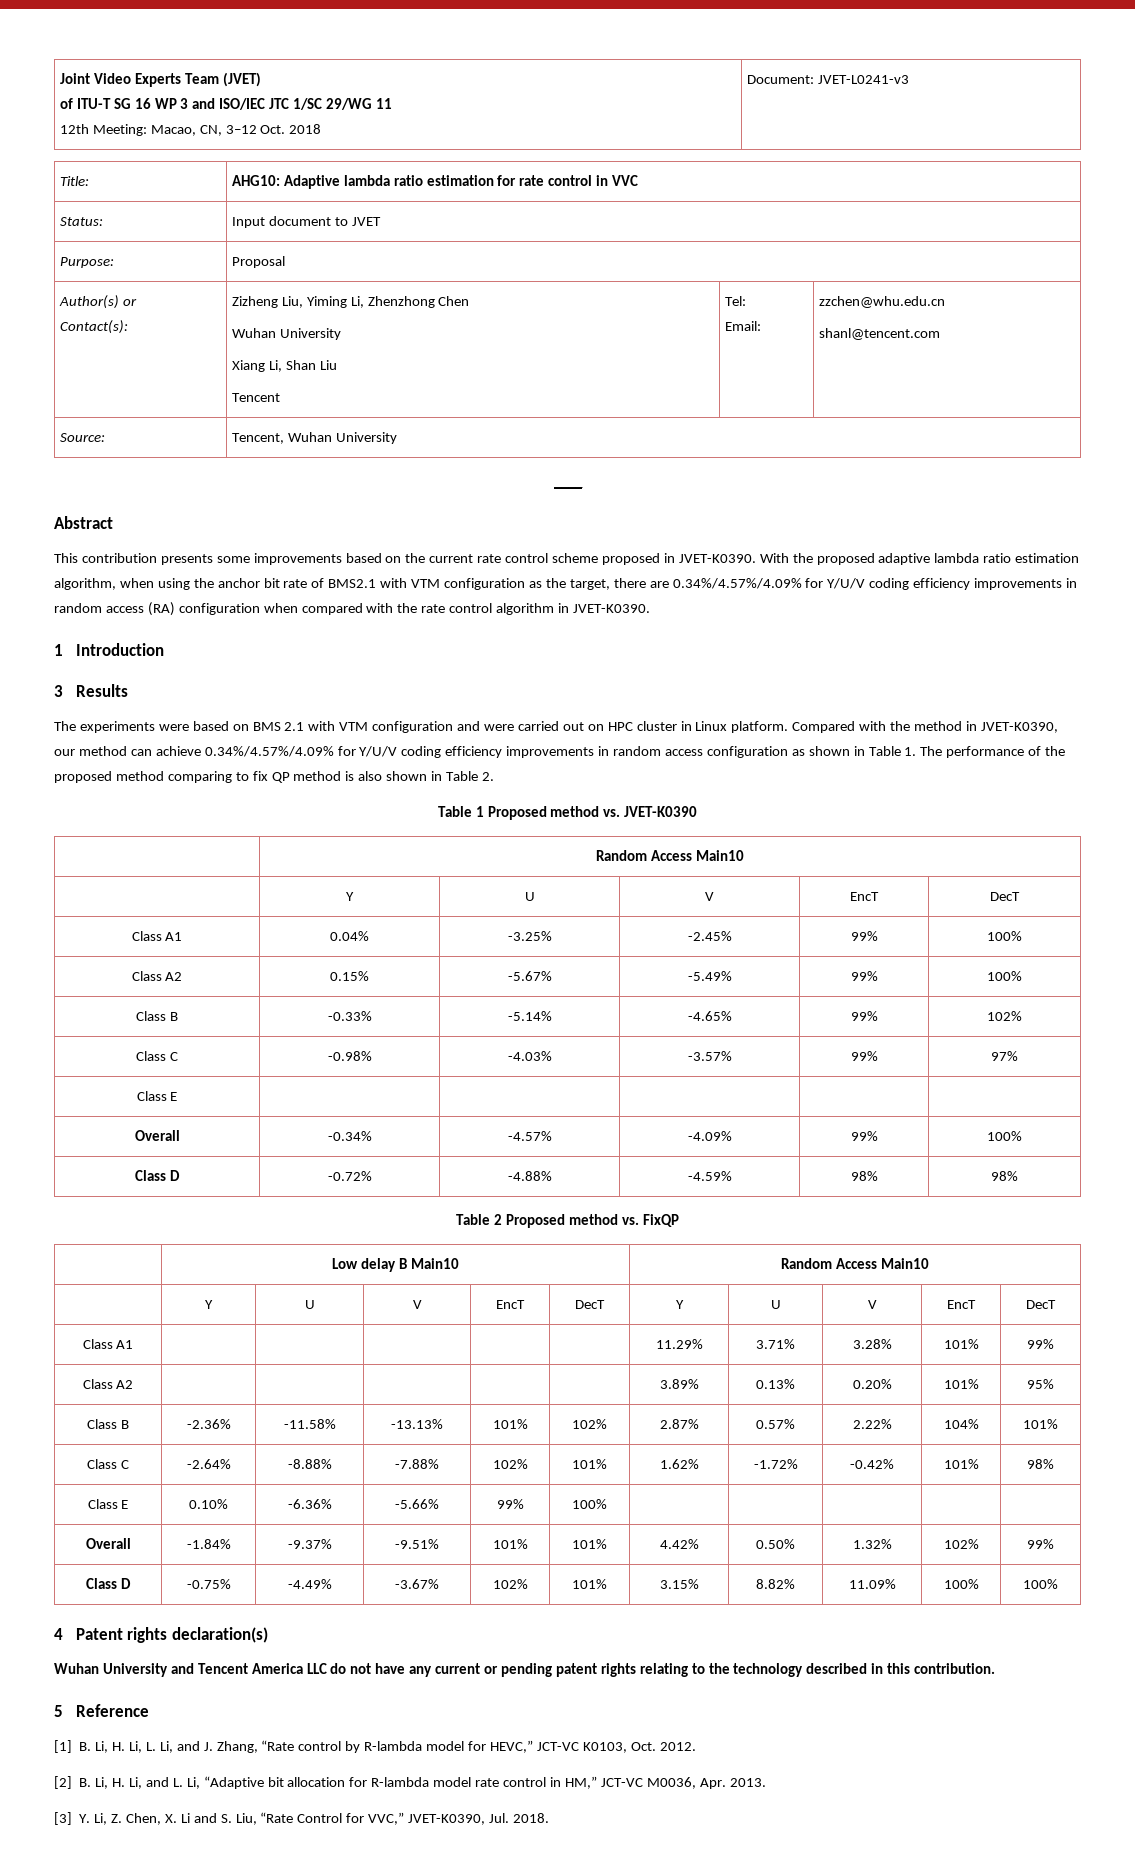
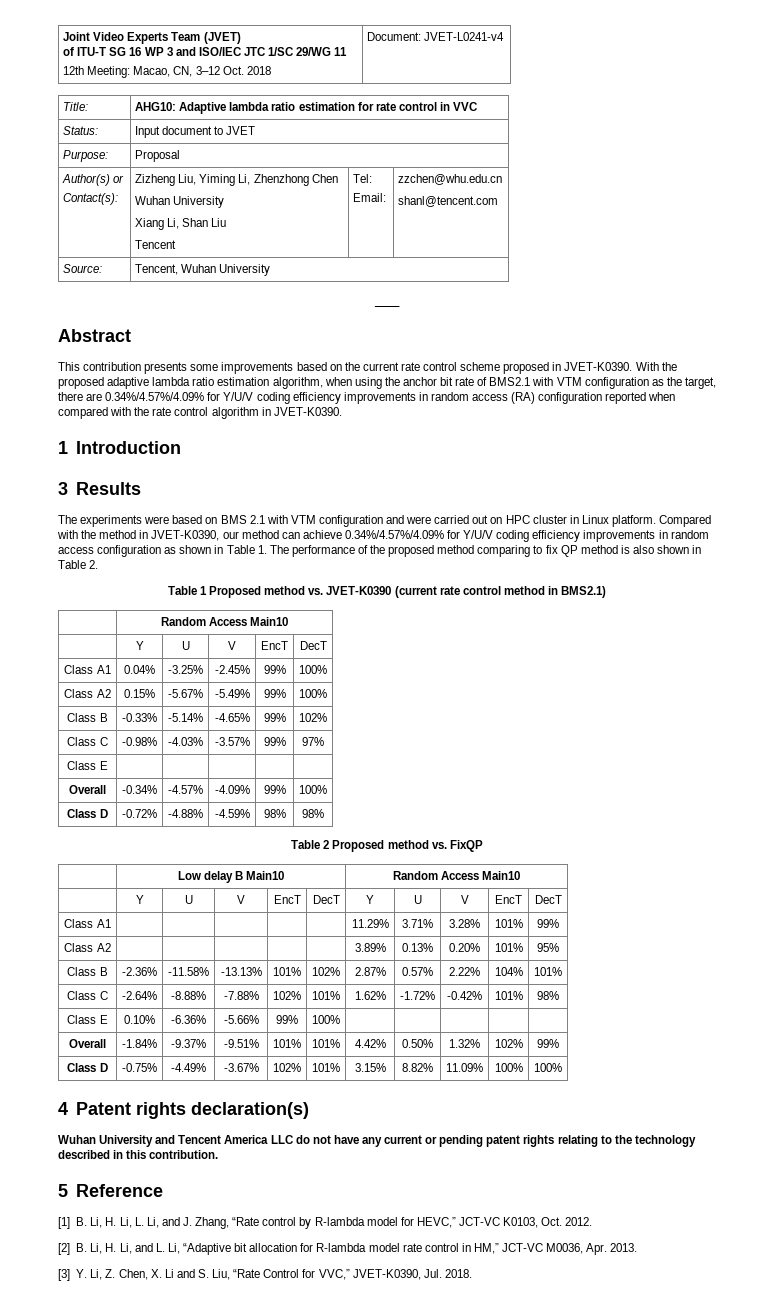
[817,75,909,84] JVET-L0241-v3 -> [424,32,505,41] JVET-L0241-v4
(260, 609) none -> [605,392,647,404] reported
(698, 811) none -> [394,586,607,598] (current rate control method in BMS2.1)

